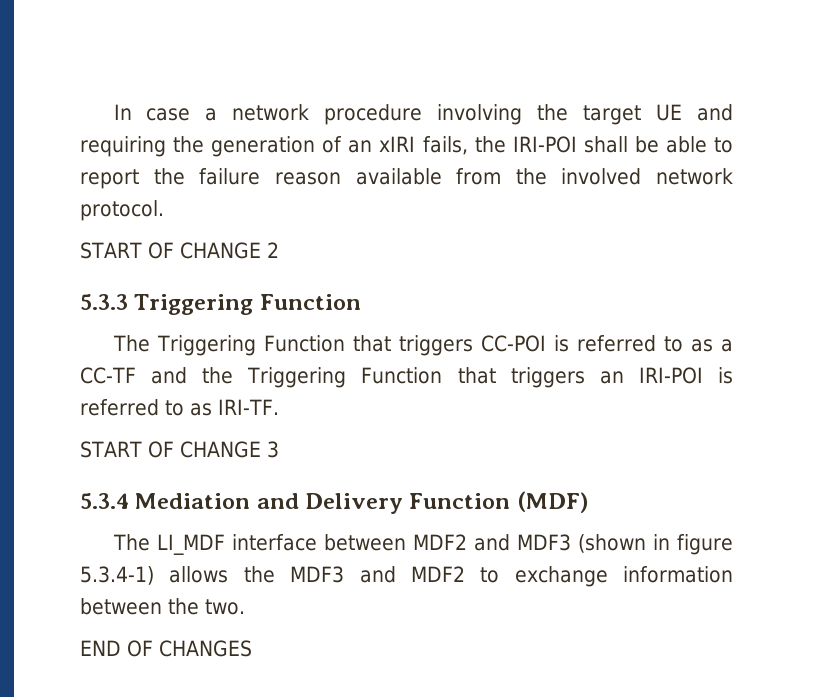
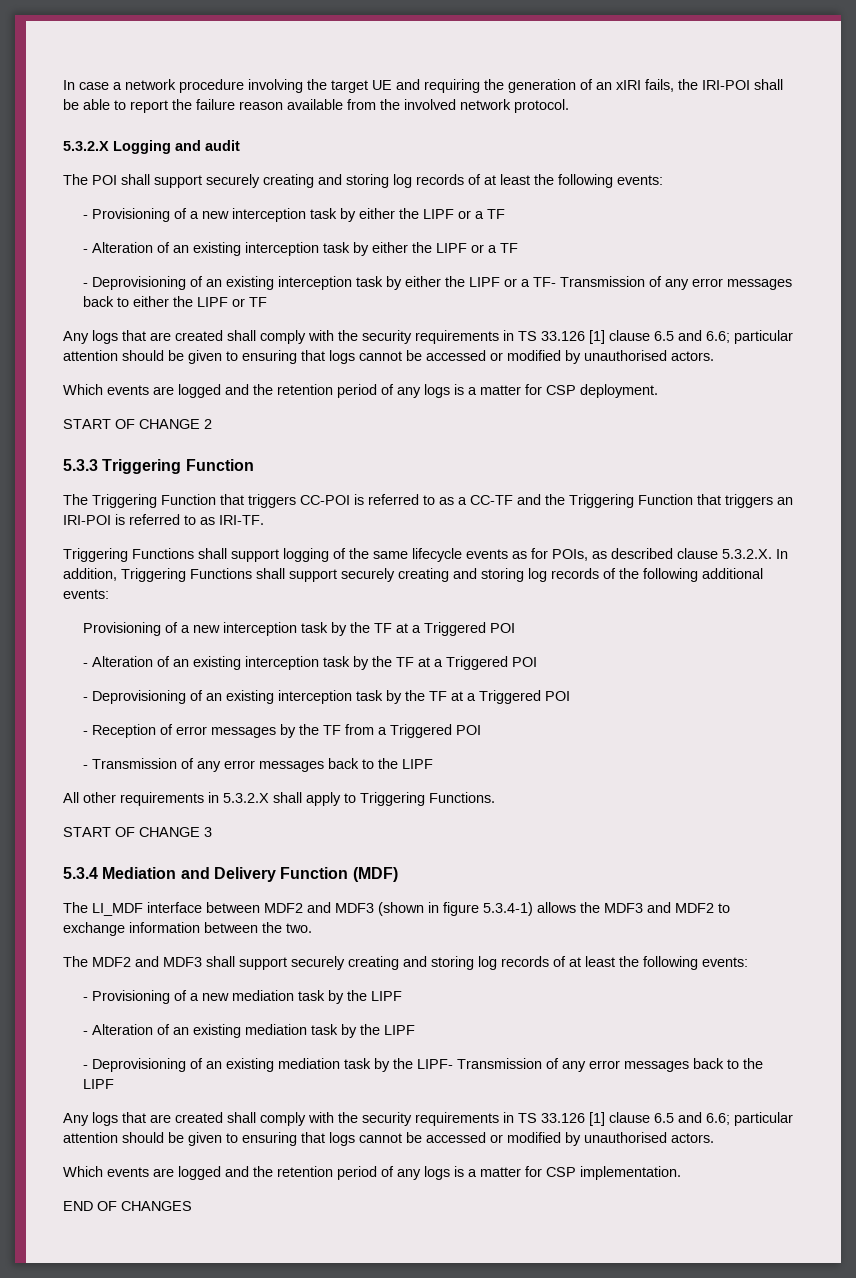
(164, 210) none -> [63,140,240,154] [63,174,663,188] [82,208,505,222] [82,242,518,256] [82,276,792,290] [82,296,267,307] [63,330,793,344] [63,350,714,364] [63,384,658,398] // 5.3.2.X Logging and audit // The POI shall support securely creating and storing log records of at least the following events: // - Provisioning of a new interception task by either the LIPF or a TF // - Alteration of an existing interception task by either the LIPF or a TF // - Deprovisioning of an existing interception task by either the LIPF or a TF- Transmission of any error messages back to either the LIPF or TF // Any logs that are created shall comply with the security requirements in TS 33.126 [1] clause 6.5 and 6.6; particular attention should be given to ensuring that logs cannot be accessed or modified by unauthorised actors. // Which events are logged and the retention period of any logs is a matter for CSP deployment.
(279, 407) none -> [63,548,788,562] [63,568,763,582] [63,589,109,599] [82,622,515,636] [82,656,537,670] [82,690,570,704] [82,724,481,738] [82,758,433,772] [63,792,495,806] // Triggering Functions shall support logging of the same lifecycle events as for POIs, as described clause 5.3.2.X. In addition, Triggering Functions shall support securely creating and storing log records of the following additional events: // Provisioning of a new interception task by the TF at a Triggered POI // - Alteration of an existing interception task by the TF at a Triggered POI // - Deprovisioning of an existing interception task by the TF at a Triggered POI // - Reception of error messages by the TF from a Triggered POI // - Transmission of any error messages back to the LIPF // All other requirements in 5.3.2.X shall apply to Triggering Functions.
(245, 607) none -> [63,956,748,970] [82,990,402,1004] [82,1024,415,1038] [82,1058,763,1072] [82,1079,114,1089] [63,1112,793,1126] [63,1132,714,1146] [63,1166,681,1180] // The MDF2 and MDF3 shall support securely creating and storing log records of at least the following events: // - Provisioning of a new mediation task by the LIPF // - Alteration of an existing mediation task by the LIPF // - Deprovisioning of an existing mediation task by the LIPF- Transmission of any error messages back to the LIPF // Any logs that are created shall comply with the security requirements in TS 33.126 [1] clause 6.5 and 6.6; particular attention should be given to ensuring that logs cannot be accessed or modified by unauthorised actors. // Which events are logged and the retention period of any logs is a matter for CSP implementation.

